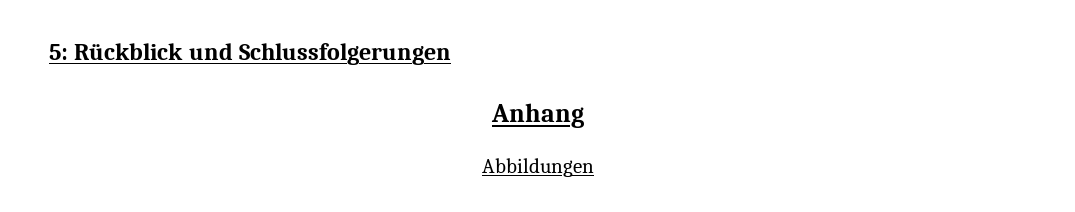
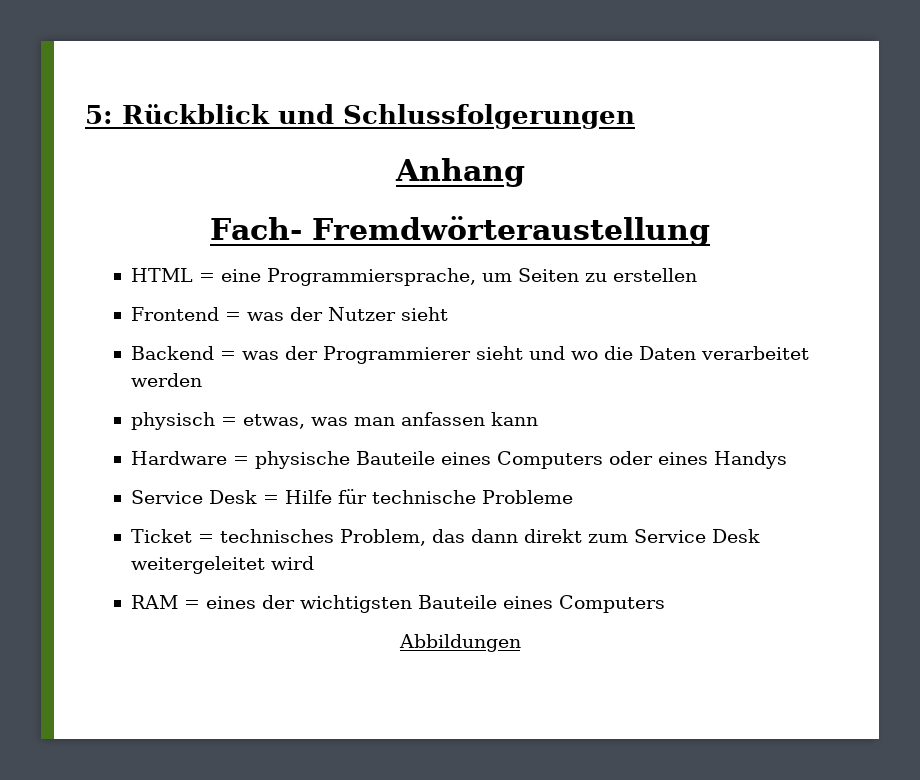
(584, 115) none -> [210,216,710,246] [131,268,698,286] [131,307,449,321] [131,346,810,364] [131,373,203,387] [131,412,539,430] [131,451,788,469] [131,489,574,504] [131,529,761,546] [131,556,315,574] [131,595,666,613] // Fach- Fremdwörteraustellung // HTML = eine Programmiersprache, um Seiten zu erstellen // Frontend = was der Nutzer sieht // Backend = was der Programmierer sieht und wo die Daten verarbeitet werden // physisch = etwas, was man anfassen kann // Hardware = physische Bauteile eines Computers oder eines Handys // Service Desk = Hilfe für technische Probleme // Ticket = technisches Problem, das dann direkt zum Service Desk weitergeleitet wird // RAM = eines der wichtigsten Bauteile eines Computers

